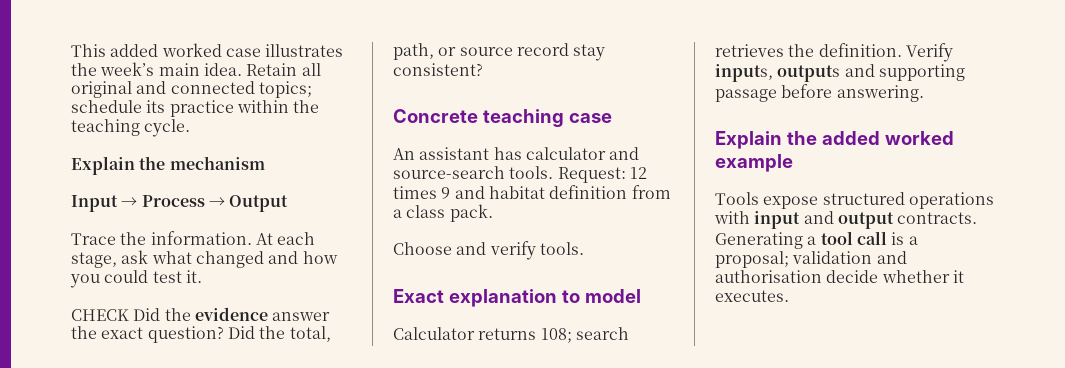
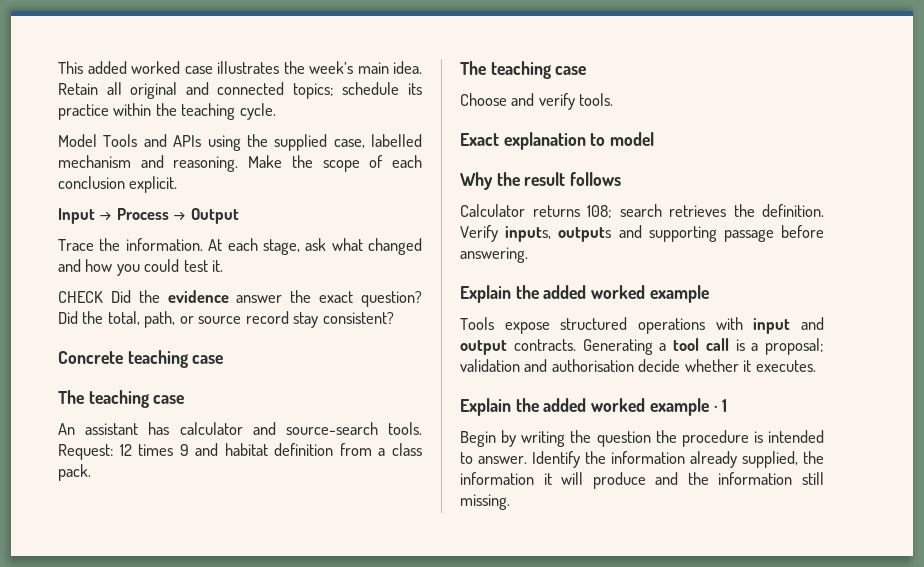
[71,156,265,175] Explain the mechanism -> [58,134,422,151] [58,155,423,172] [58,176,178,193] Model Tools and APIs using the supplied case, labelled mechanism and reasoning. Make the scope of each conclusion explicit.
(612, 118) none -> [58,390,185,408] // The teaching case
(493, 213) none -> [460,61,587,79] // The teaching case
(641, 296) none -> [460,172,622,190] // Why the result follows
(789, 296) none -> [460,398,728,416] [460,430,824,447] [460,451,824,468] [460,472,824,489] [460,494,510,510] // Explain the added worked example · 1 // Begin by writing the question the procedure is intended to answer. Identify the information already supplied, the information it will produce and the information still missing.

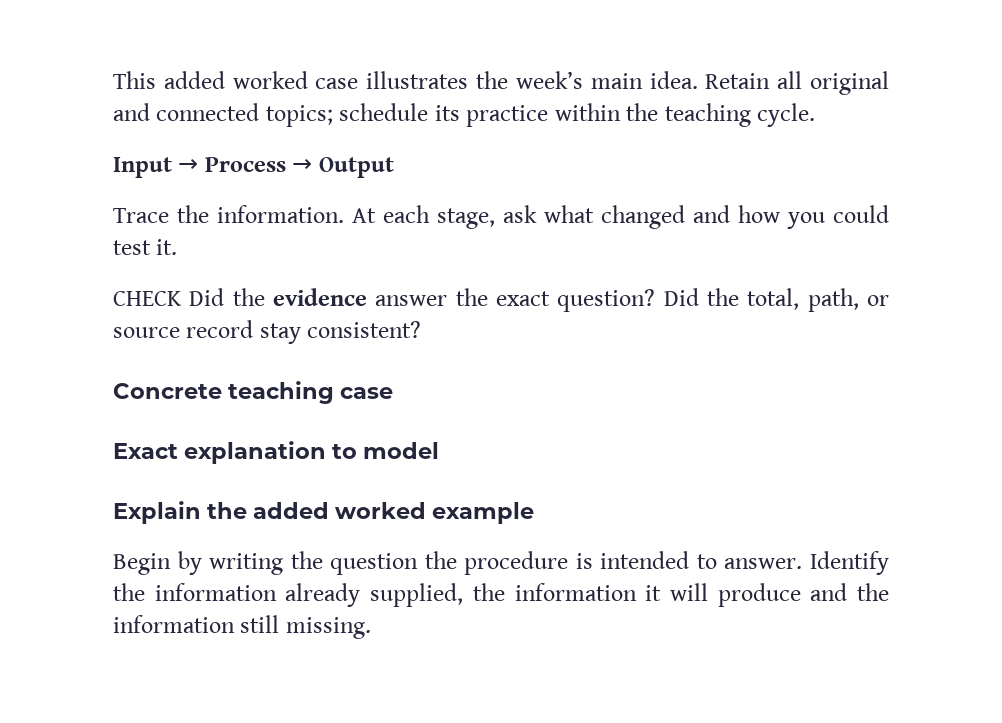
[58,134,422,151] [58,155,423,172] [58,176,178,193] // Model Tools and APIs using the supplied case, labelled mechanism and reasoning. Make the scope of each conclusion explicit. -> (816, 115) none
[58,390,185,408] [58,422,422,435] [58,443,422,460] [58,464,91,481] [460,61,587,79] [460,93,614,110] [460,132,655,150] [460,172,622,190] [460,204,824,218] [460,225,824,242] [460,247,528,263] [460,285,709,303] [460,317,824,334] [460,338,824,355] [460,359,816,372] [460,398,728,416] The teaching case // An assistant has calculator and source-search tools. Request: 12 times 9 and habitat definition from a class pack. // The teaching case // Choose and verify tools. // Exact explanation to model // Why the result follows // Calculator returns 108; search retrieves the definition. Verify inputs, outputs and supporting passage before answering. // Explain the added worked example // Tools expose structured operations with input and output contracts. Generating a tool call is a proposal; validation and authorisation decide whether it executes. // Explain the added worked example · 1 -> [113,441,440,464] [113,501,535,524] Exact explanation to model // Explain the added worked example

